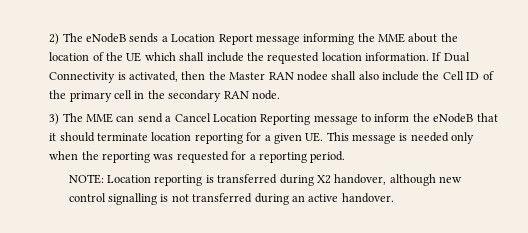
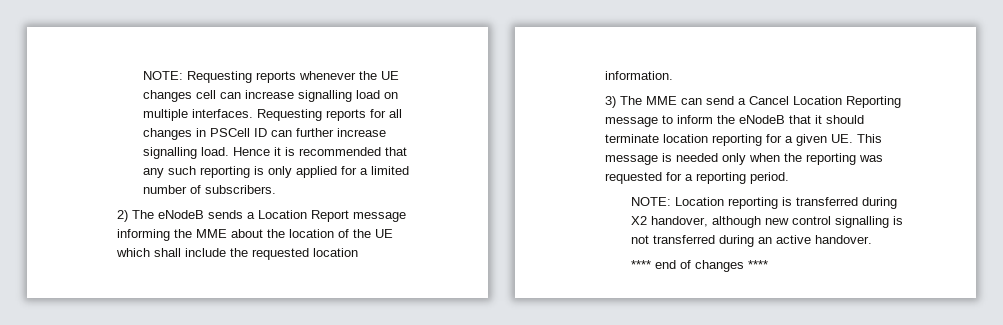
(49, 39) none -> [142,71,399,83] [142,90,398,102] [142,109,402,121] [142,128,386,140] [142,147,407,159] [142,166,409,178] [142,185,276,194] NOTE: Requesting reports whenever the UE changes cell can increase signalling load on multiple interfaces. Requesting reports for all changes in PSCell ID can further increase signalling load. Hence it is recommended that any such reporting is only applied for a limited number of subscribers. //
[432,52,470,62] [49,71,494,83] [49,90,280,102] If Dual Connectivity is activated, then the Master RAN nodee shall also include the Cell ID of the primary cell in the secondary RAN node. -> (674, 75) none
(394, 198) none -> [630,260,768,272] // **** end of changes ****

